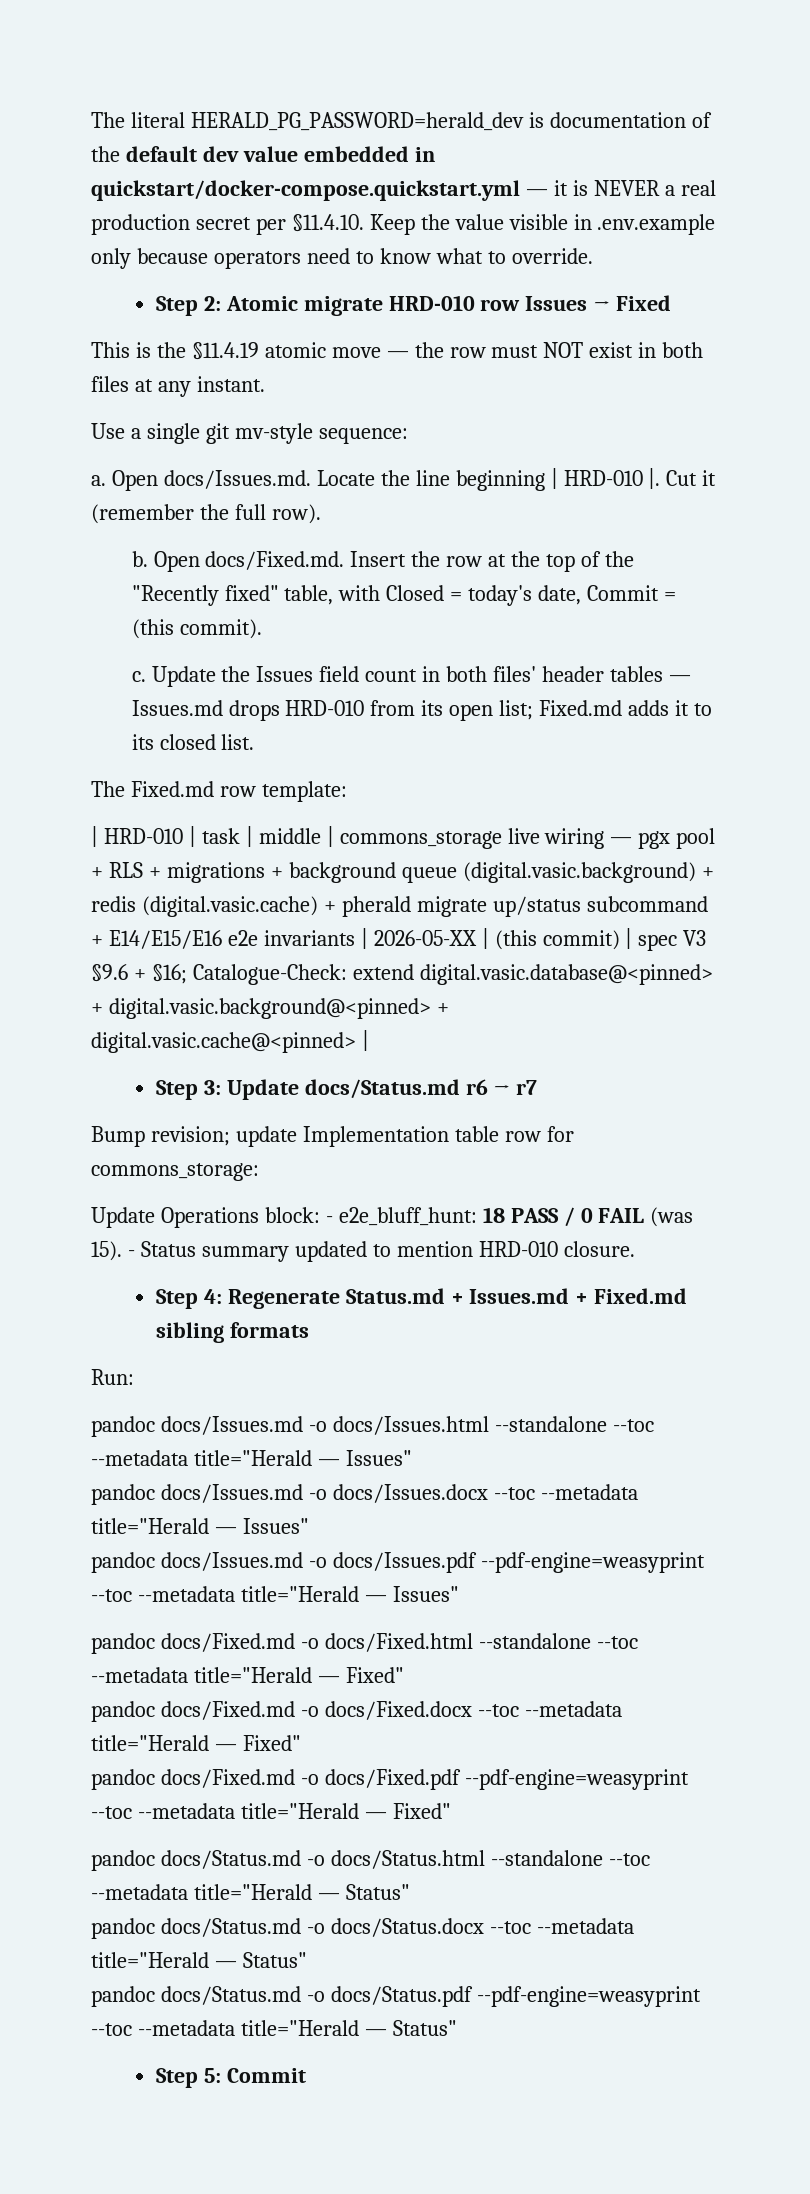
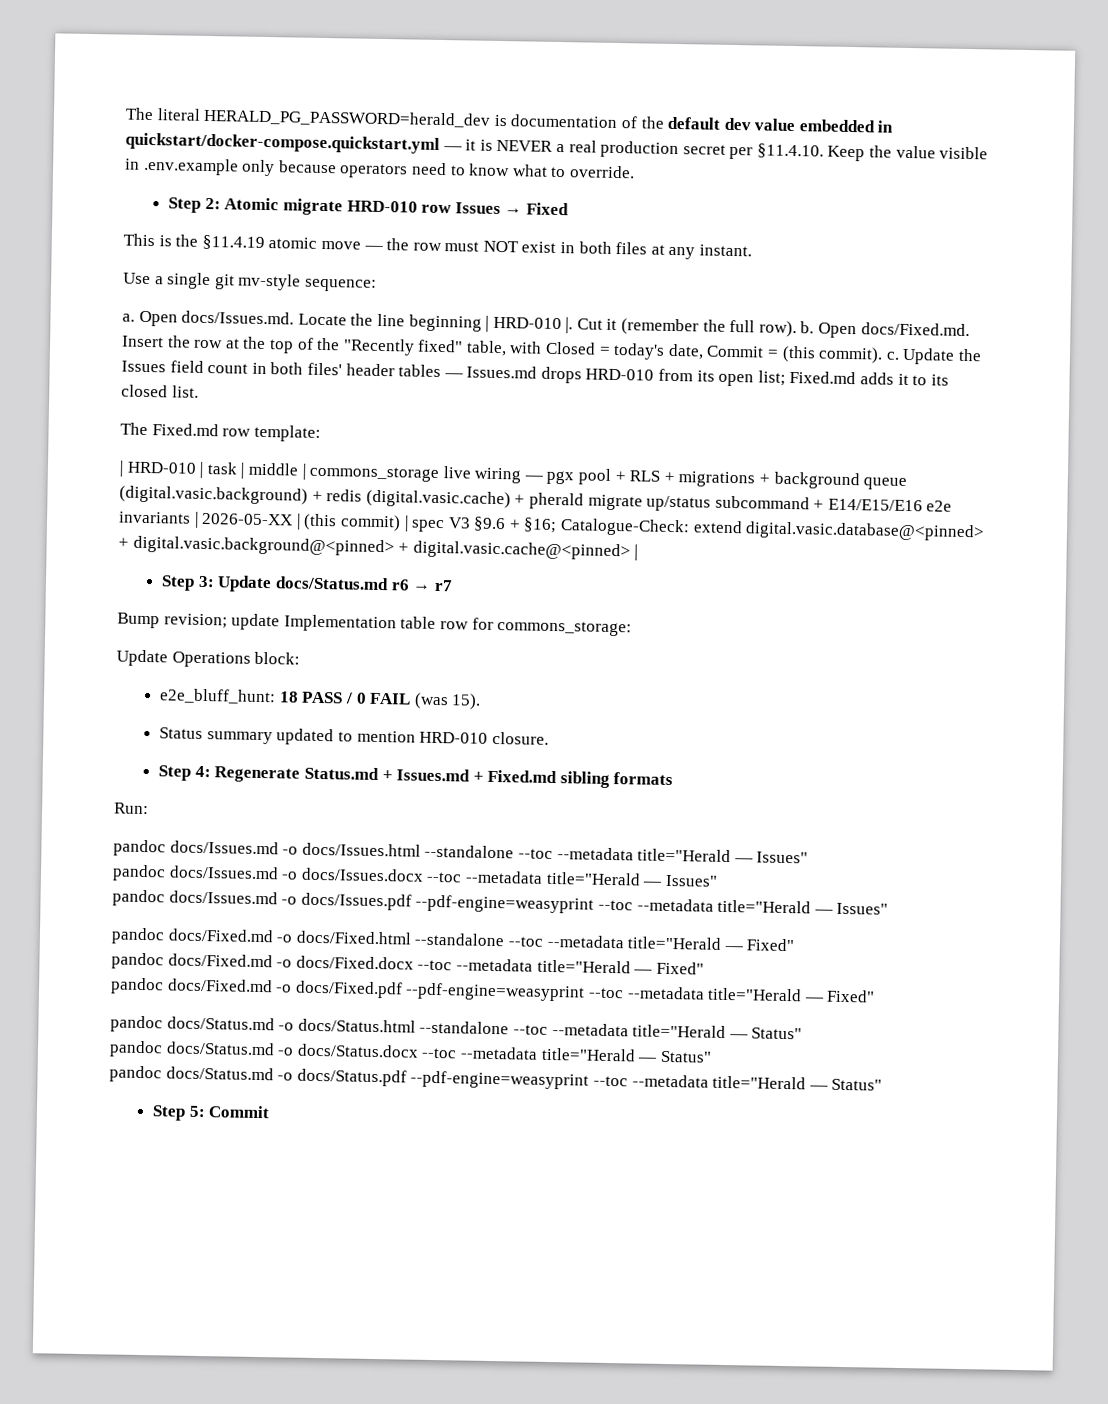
(321, 514) // -> (797, 329) none
(262, 629) // -> (884, 355) none
[325,1216,333,1223] - -> (301, 658) //
[127,1250,135,1257] - -> (482, 701) //

